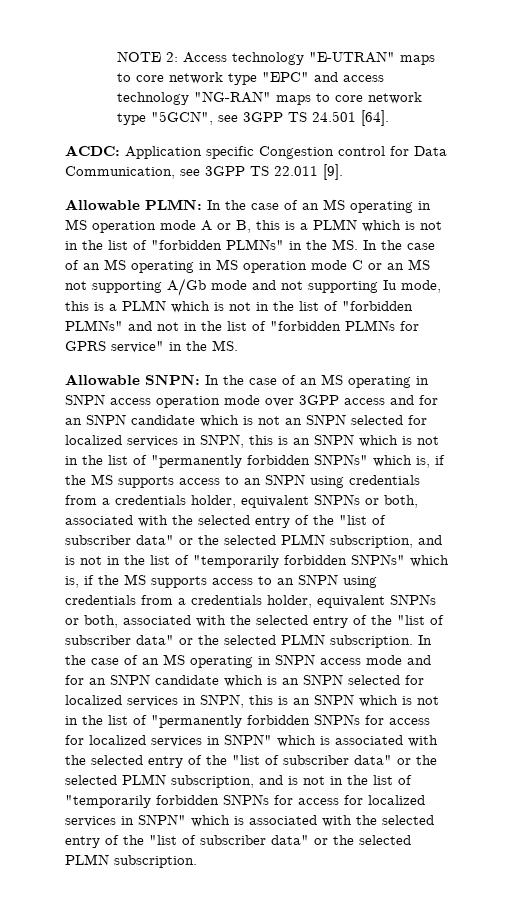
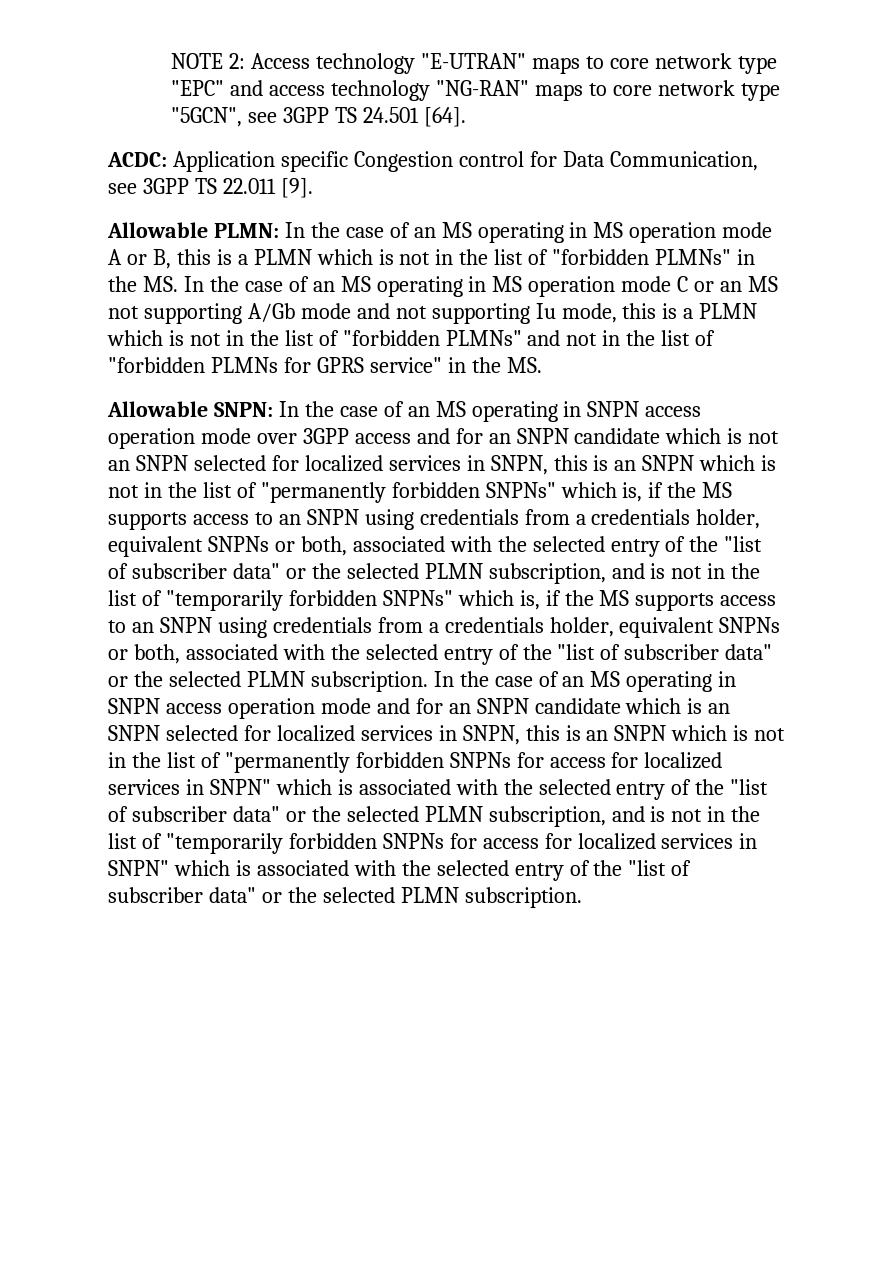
(361, 661) none -> [227,698,315,719] operation

